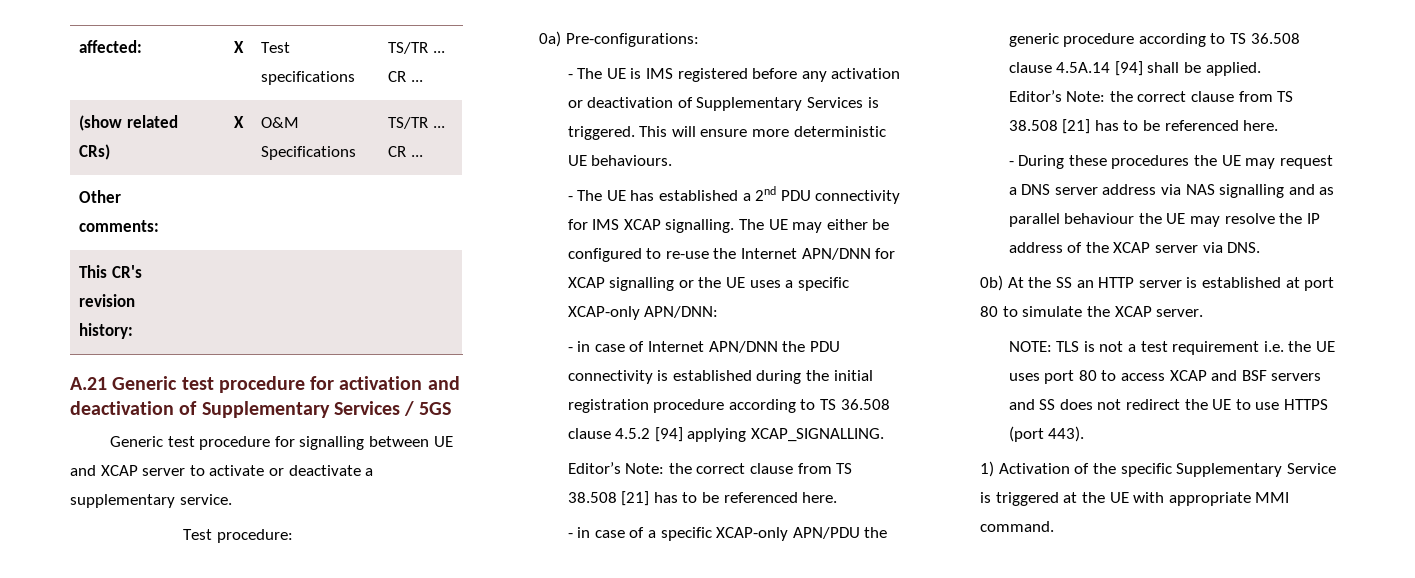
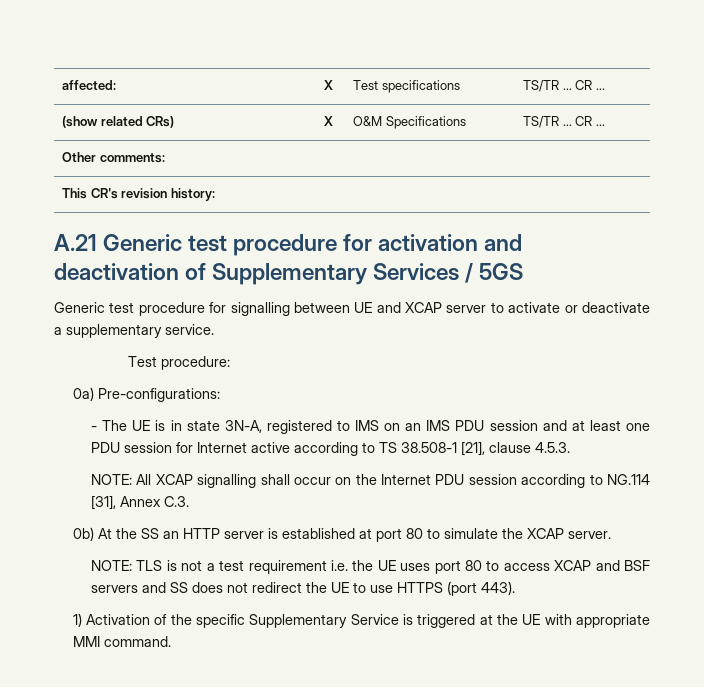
[645,68,901,82] [567,97,879,111] [567,126,886,140] [567,155,673,166] [567,186,901,204] [567,219,890,233] [567,248,896,262] [567,277,849,291] [567,306,719,320] [567,341,840,353] [567,370,873,384] [567,399,890,413] [567,427,884,442] [567,462,853,474] [567,491,838,506] [567,527,888,541] [1008,33,1300,47] [1008,61,1261,76] [1008,90,1294,102] [1008,119,1279,134] [1008,155,1333,169] [1008,184,1335,198] [1008,213,1320,227] [1008,242,1261,253] IMS registered before any activation or deactivation of Supplementary Services is triggered. This will ensure more deterministic UE behaviours. // - The UE has established a 2nd PDU connectivity for IMS XCAP signalling. The UE may either be configured to re-use the Internet APN/DNN for XCAP signalling or the UE uses a specific XCAP-only APN/DNN: // - in case of Internet APN/DNN the PDU connectivity is established during the initial registration procedure according to TS 36.508 clause 4.5.2 [94] applying XCAP_SIGNALLING. // Editor’s Note: the correct clause from TS 38.508 [21] has to be referenced here. // - in case of a specific XCAP-only APN/PDU the generic procedure according to TS 36.508 clause 4.5A.14 [94] shall be applied. // Editor’s Note: the correct clause from TS 38.508 [21] has to be referenced here. // - During these procedures the UE may request a DNS server address via NAS signalling and as parallel behaviour the UE may resolve the IP address of the XCAP server via DNS. -> [170,420,650,434] [91,441,571,456] [91,474,650,488] [91,495,190,510] in state 3N-A, registered to IMS on an IMS PDU session and at least one PDU session for Internet active according to TS 38.508-1 [21], clause 4.5.3. // NOTE: All XCAP signalling shall occur on the Internet PDU session according to NG.114 [31], Annex C.3.

